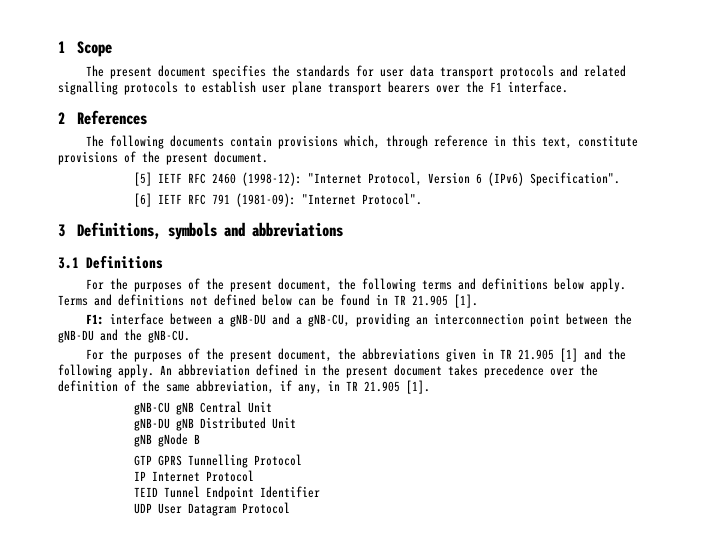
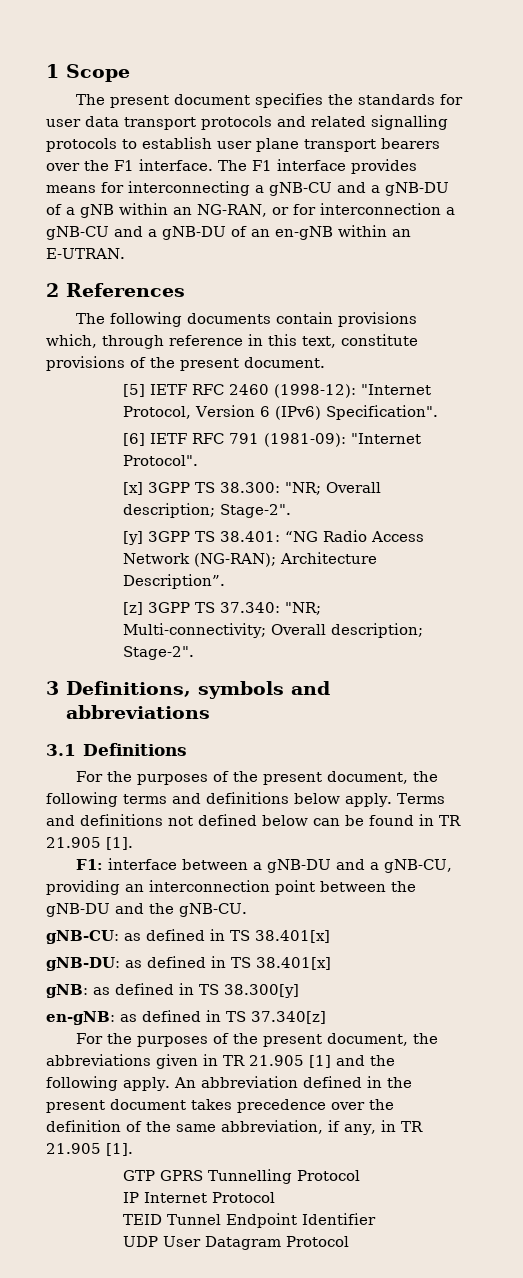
(568, 87) none -> [218,159,417,174] [46,181,449,196] [46,203,455,218] [46,225,411,240] [46,248,125,259] The F1 interface provides means for interconnecting a gNB-CU and a gNB-DU of a gNB within an NG-RAN, or for interconnection a gNB-CU and a gNB-DU of an en-gNB within an E-UTRAN.
(422, 199) none -> [122,482,381,495] [122,503,291,518] [122,530,424,545] [122,552,377,567] [122,574,225,589] [122,602,321,615] [122,623,423,638] [122,646,194,660] // [x] 3GPP TS 38.300: "NR; Overall description; Stage-2". // [y] 3GPP TS 38.401: “NG Radio Access Network (NG-RAN); Architecture Description”. // [z] 3GPP TS 37.340: "NR; Multi-connectivity; Overall description; Stage-2".
(190, 336) none -> [46,929,330,944] [46,956,331,971] [46,983,299,998] [46,1010,326,1025] // gNB-CU: as defined in TS 38.401[x] // gNB-DU: as defined in TS 38.401[x] // gNB: as defined in TS 38.300[y] // en-gNB: as defined in TS 37.340[z]
[133,401,272,415] [133,417,296,431] [133,433,200,447] // gNB-CU gNB Central Unit // gNB-DU gNB Distributed Unit // gNB gNode B -> (133, 1149) none

